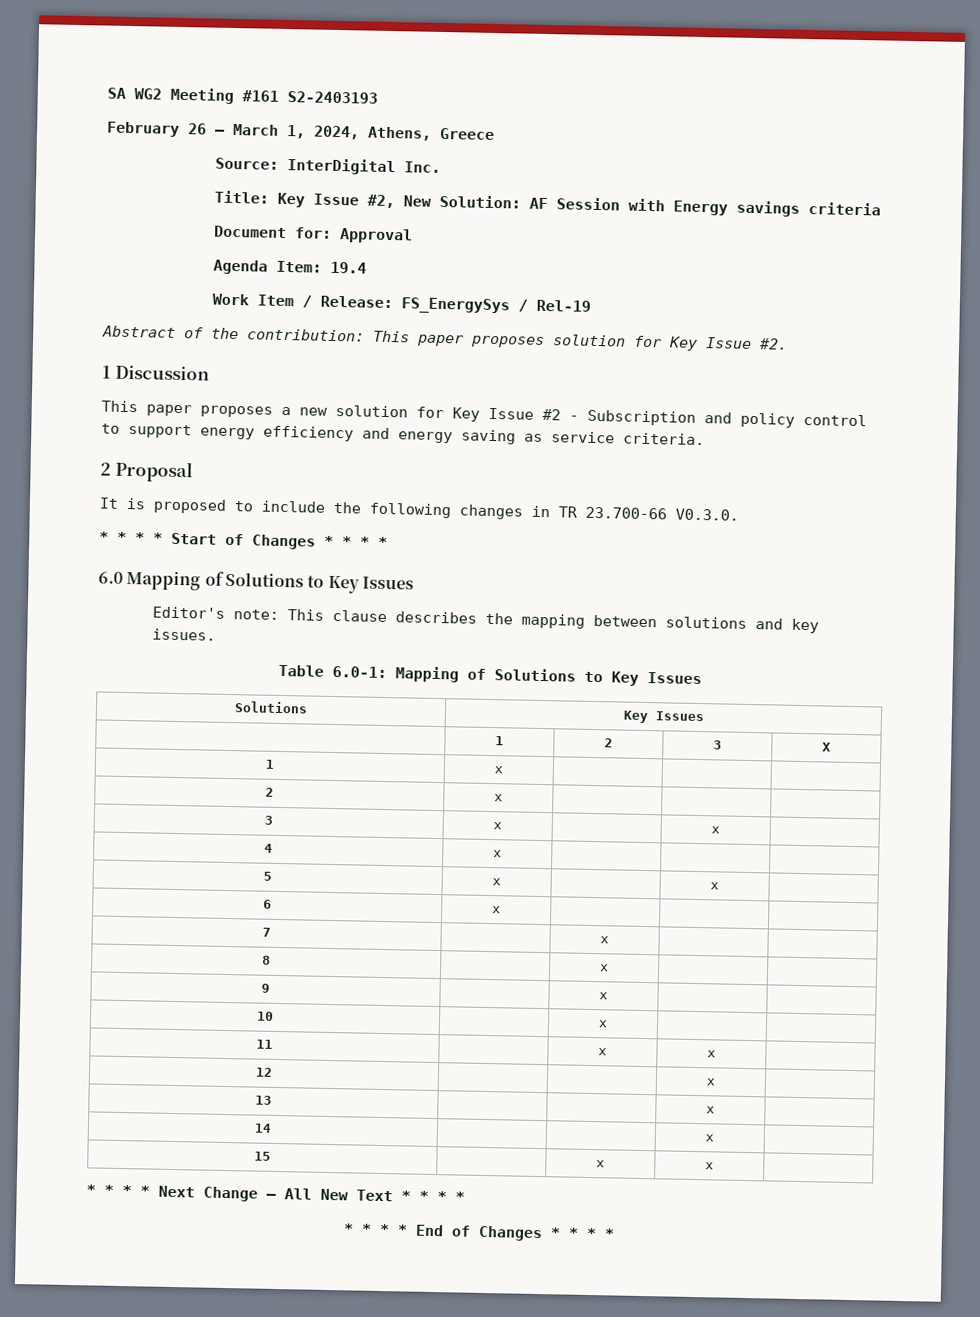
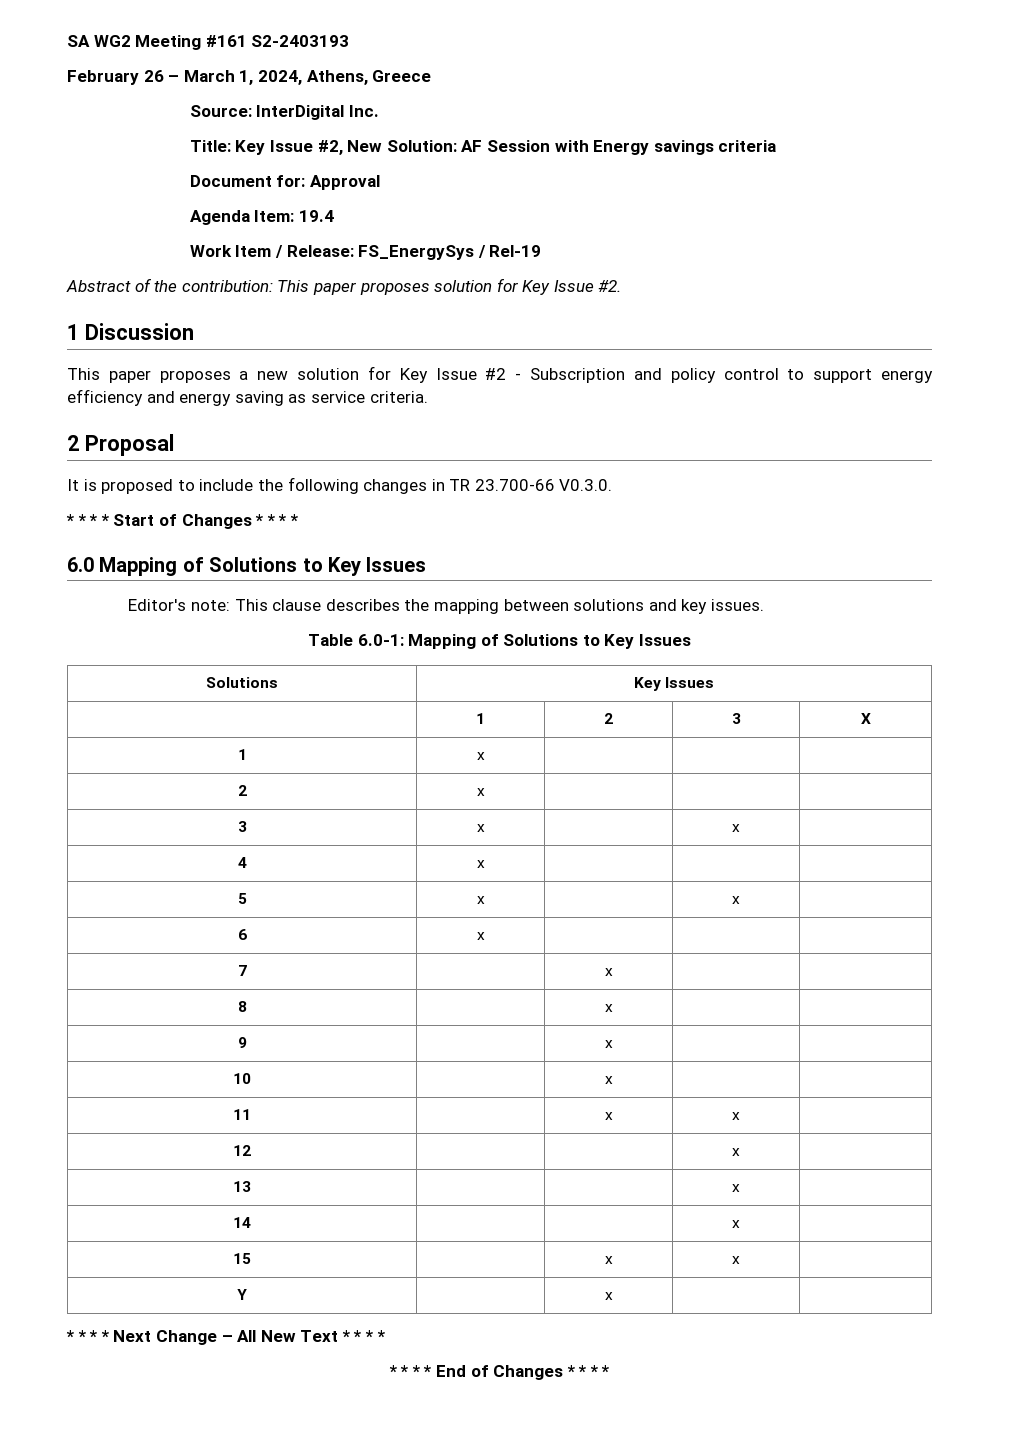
(714, 1166) none -> [237,1289,247,1300] [604,1292,613,1300] // Y | | x | |

